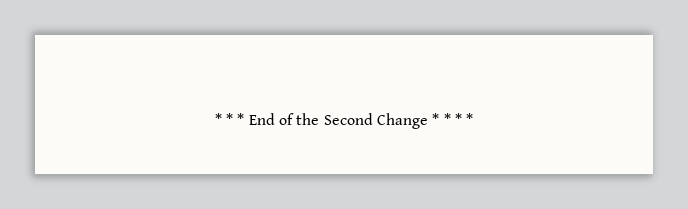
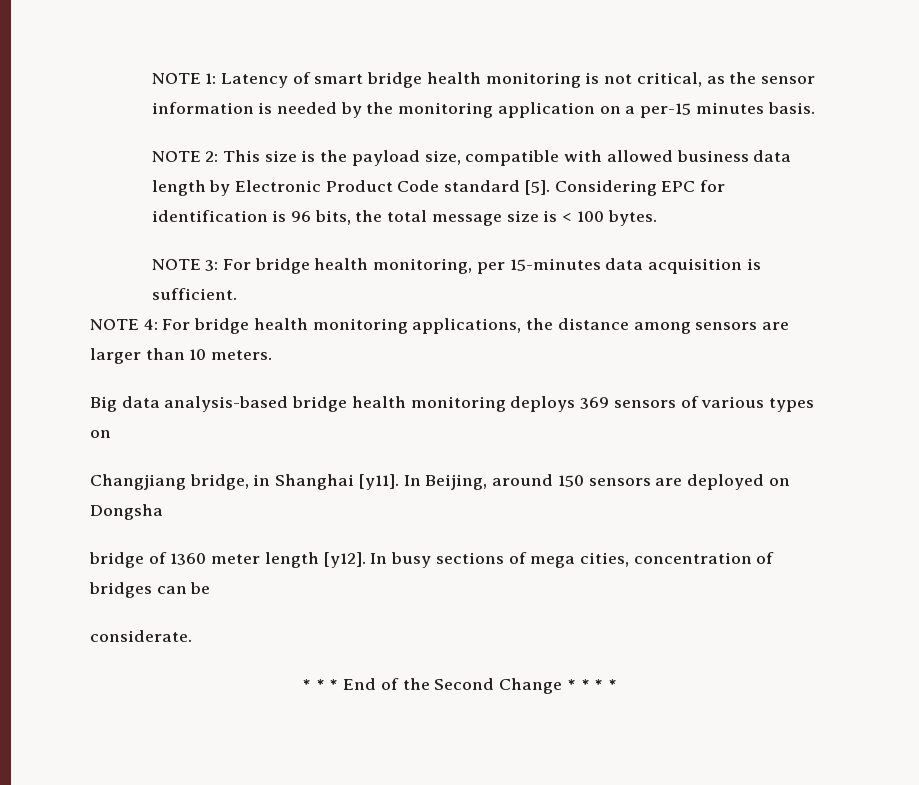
(214, 119) none -> [151,72,815,88] [151,102,815,118] [151,150,792,166] [151,180,726,196] [151,210,657,226] [151,258,761,274] [151,288,237,300] [90,318,789,334] [90,348,273,364] [90,396,814,412] [90,430,111,438] [90,474,790,490] [90,504,163,520] [89,552,775,568] [89,582,211,598] [90,630,192,642] NOTE 1: Latency of smart bridge health monitoring is not critical, as the sensor information is needed by the monitoring application on a per-15 minutes basis. // NOTE 2: This size is the payload size, compatible with allowed business data length by Electronic Product Code standard [5]. Considering EPC for identification is 96 bits, the total message size is < 100 bytes. // NOTE 3: For bridge health monitoring, per 15-minutes data acquisition is sufficient. // NOTE 4: For bridge health monitoring applications, the distance among sensors are larger than 10 meters. // Big data analysis-based bridge health monitoring deploys 369 sensors of various types on // Changjiang bridge, in Shanghai [y11]. In Beijing, around 150 sensors are deployed on Dongsha // bridge of 1360 meter length [y12]. In busy sections of mega cities, concentration of bridges can be // considerate. //

